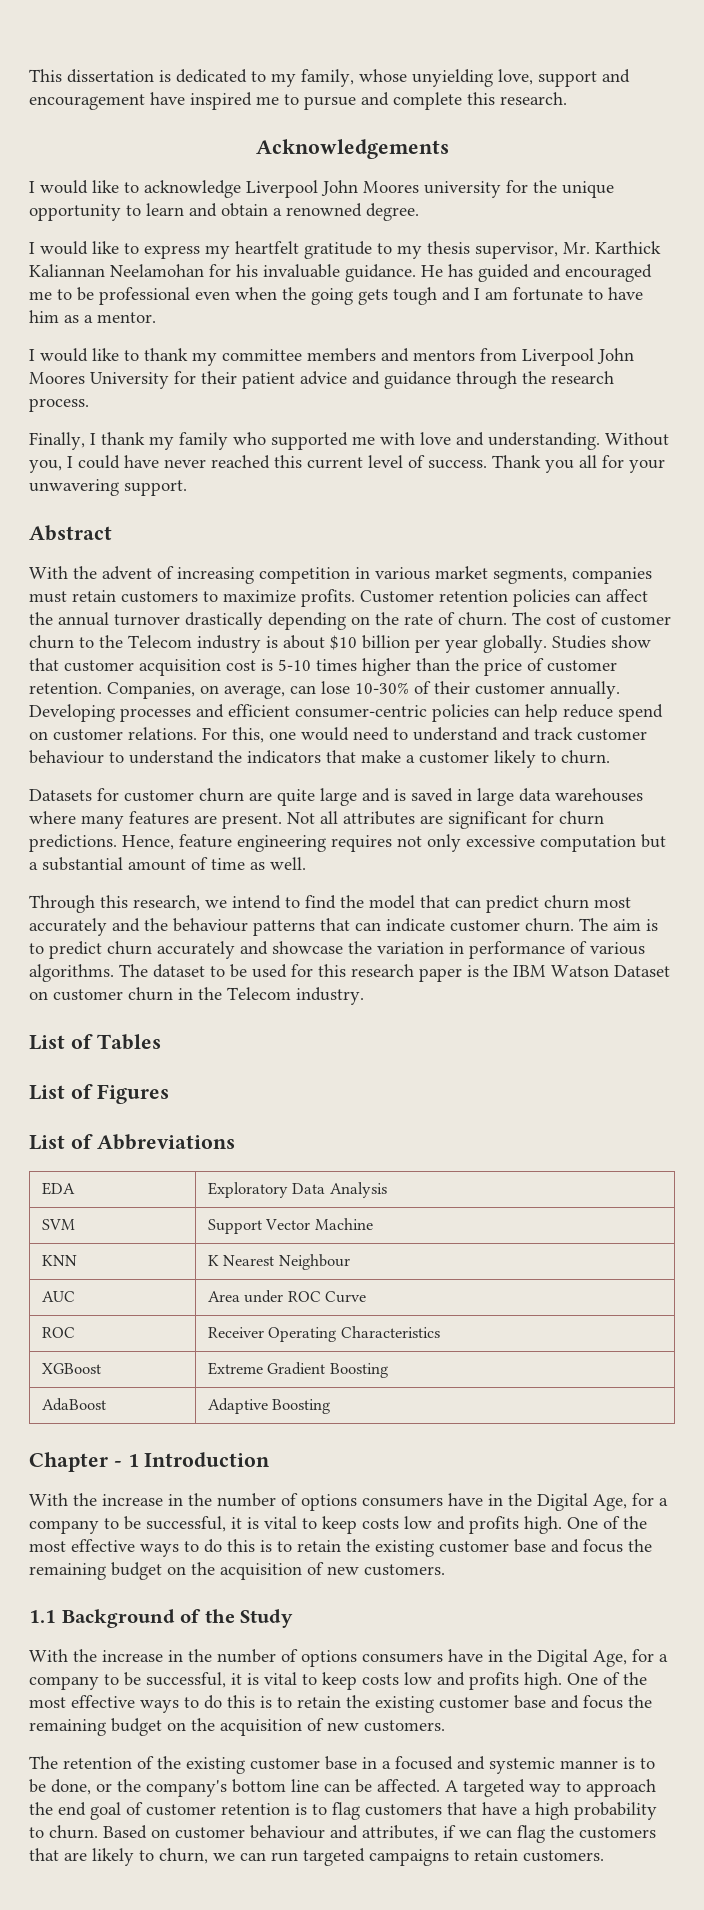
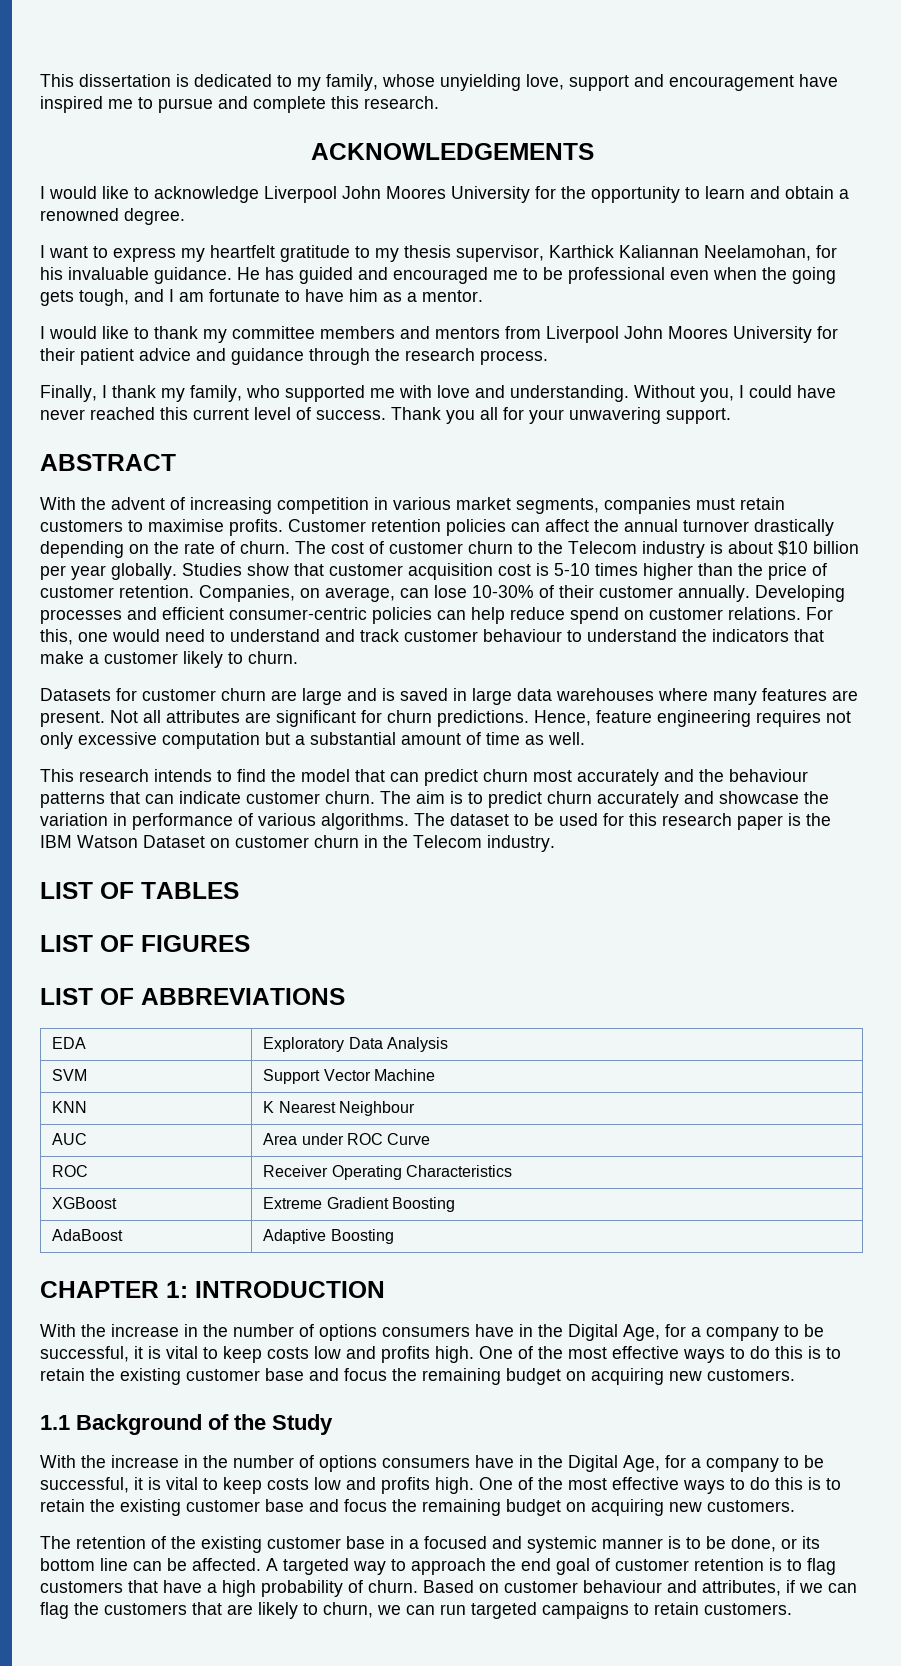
[255,139,449,159] Acknowledgements -> [310,143,594,160] ACKNOWLEDGEMENTS
[424,181,501,198] university -> [451,186,530,203] University
[562,181,614,198] unique -> (586, 192) none
[40,241,119,255] would like -> [49,246,88,258] want
[563,242,590,254] Mr. -> (544, 253) none
[110,264,204,277] Neelamohan -> [704,245,811,261] Neelamohan,
[393,287,437,305] tough -> [79,289,129,306] tough,
[179,432,228,450] family -> [190,385,242,402] family,
[29,525,112,541] Abstract -> [40,454,176,471] ABSTRACT
[223,590,296,603] maximize -> [148,519,224,532] maximise
[277,789,315,806] quite -> (297, 695) none
[29,895,281,913] Through this research, we intend -> [40,769,212,782] This research intends
[29,1034,161,1050] [29,1084,169,1104] [29,1134,235,1150] List of Tables // List of Figures // List of Abbreviations -> [40,882,239,899] [40,935,250,952] [40,988,345,1005] LIST OF TABLES // LIST OF FIGURES // LIST OF ABBREVIATIONS
[29,1452,271,1472] Chapter - 1 Introduction -> [40,1281,385,1298] CHAPTER 1: INTRODUCTION
[191,1562,324,1580] the acquisition of -> [591,1368,664,1385] acquiring
[191,1718,324,1736] the acquisition of -> [591,1499,664,1516] acquiring
[117,1779,227,1797] the company's -> [802,1536,820,1549] its
[29,1827,44,1838] to -> [348,1580,363,1593] of

